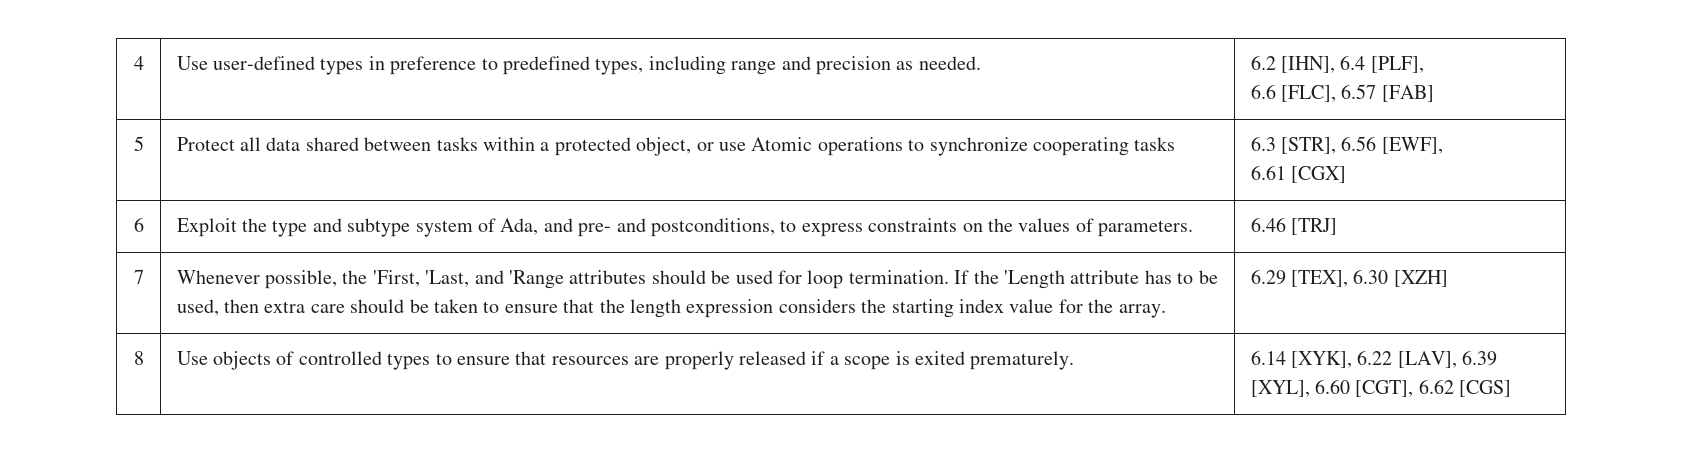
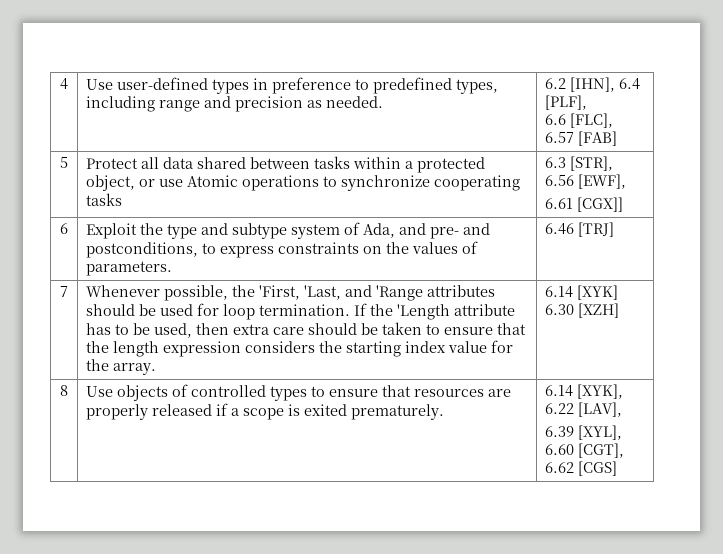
[1290,166,1346,183] [CGX] -> [577,197,624,212] [CGX]]
[1250,269,1348,287] 6.29 [TEX], -> [545,285,619,300] 6.14 [XYK]
(1457, 359) none -> (623, 409) //

